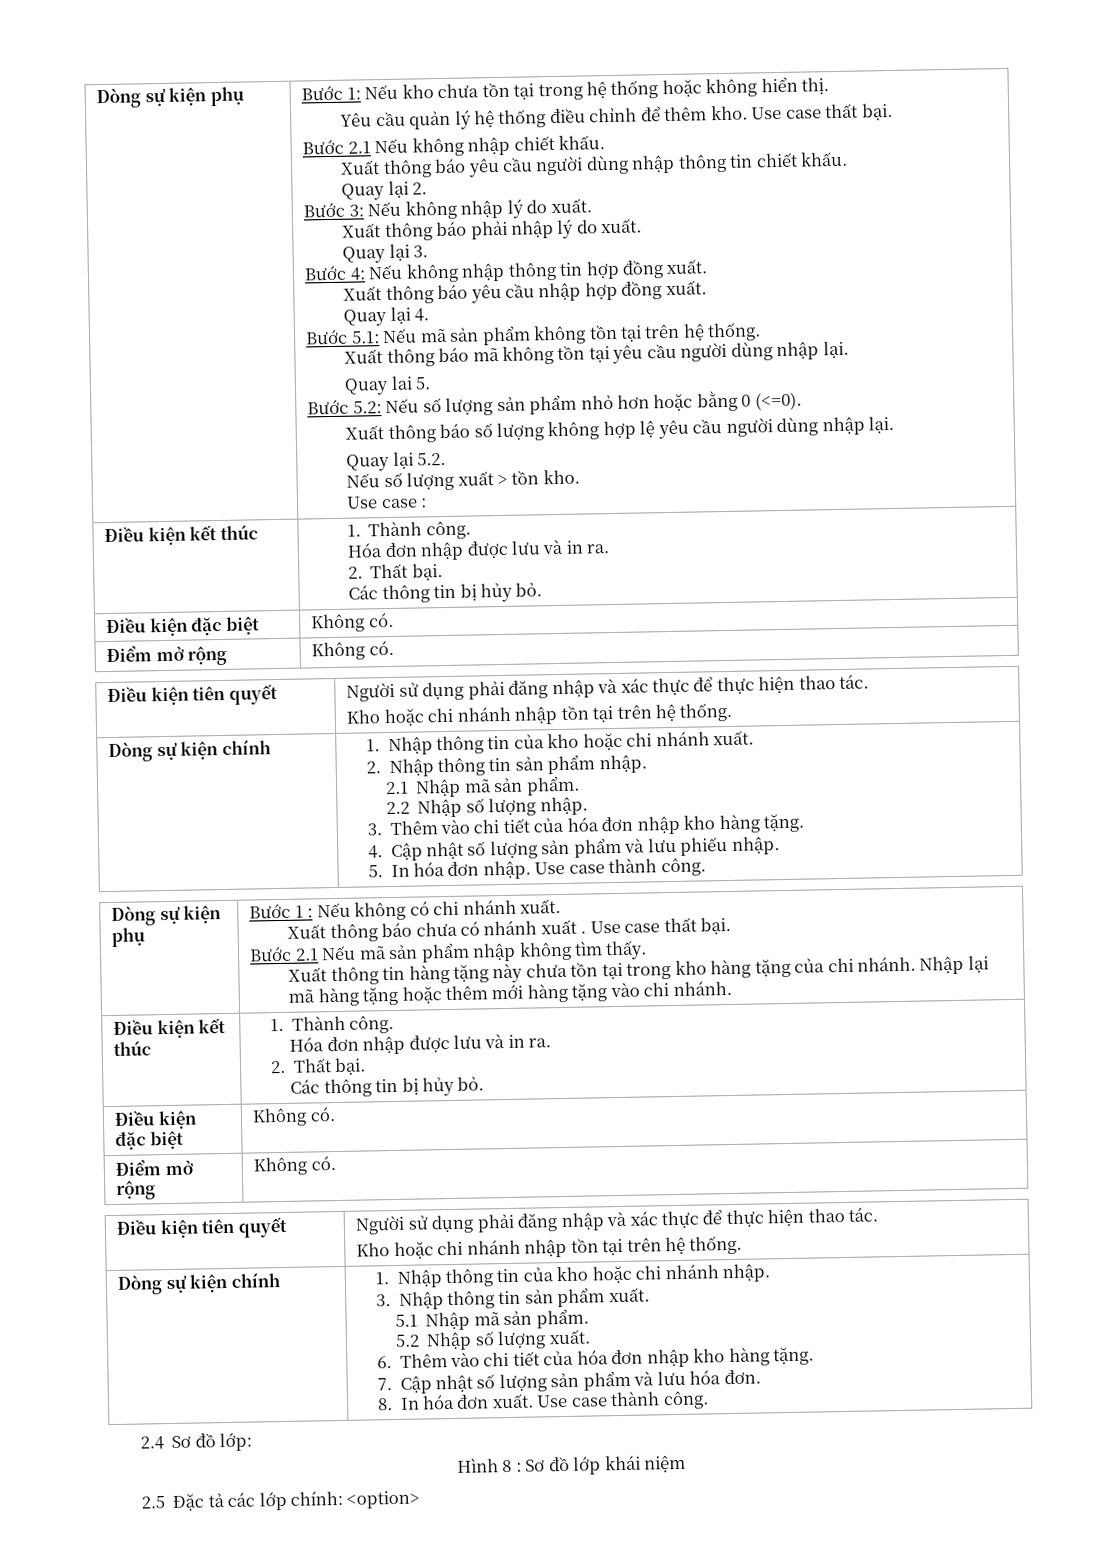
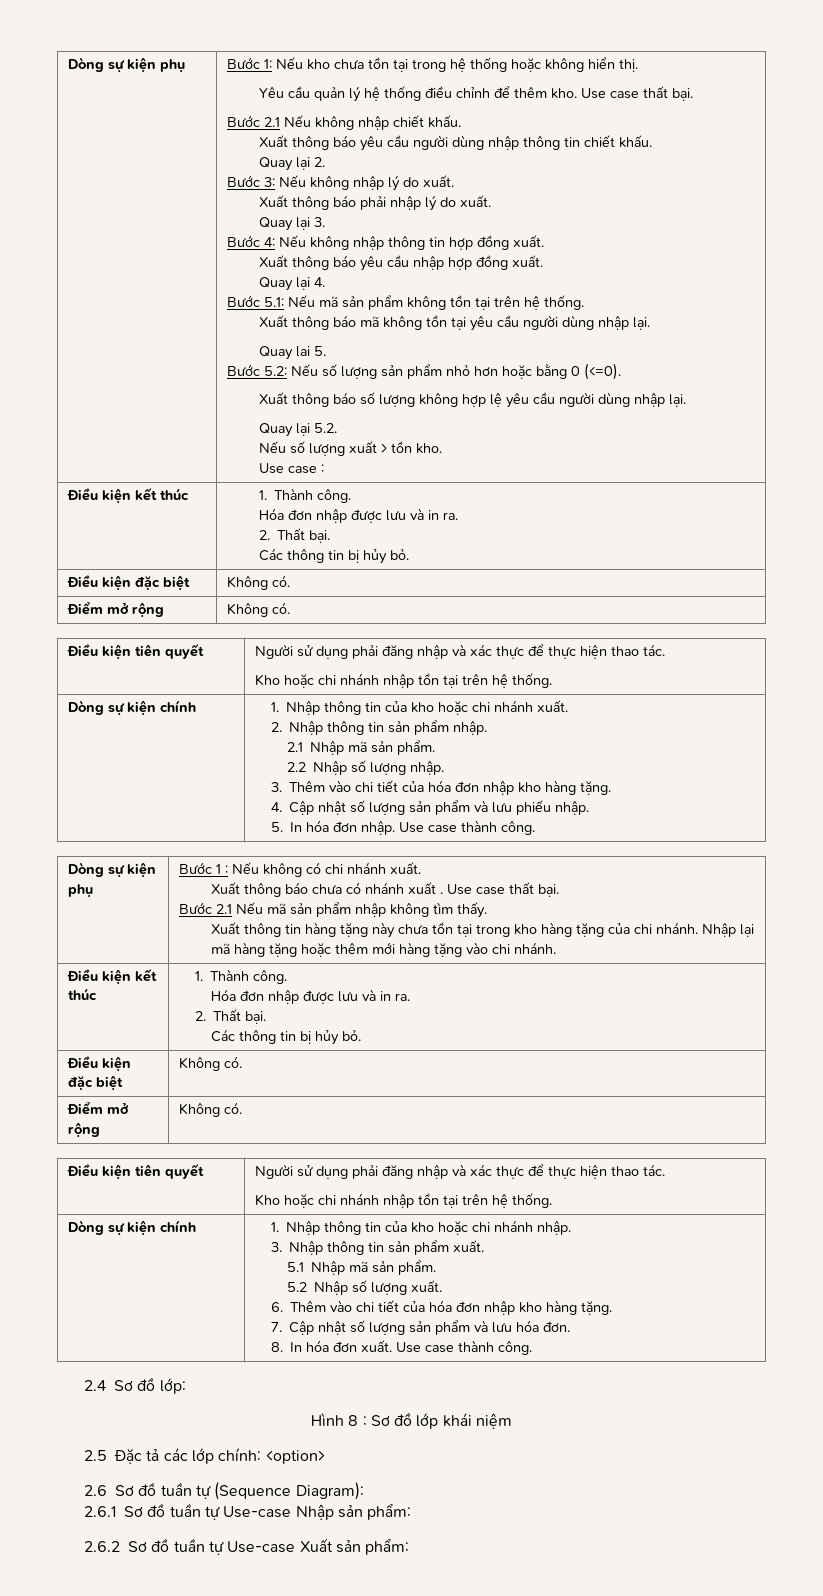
(421, 1499) none -> [83,1482,364,1500] [83,1503,412,1520] [83,1538,410,1555] // 2.6 Sơ đồ tuần tự (Sequence Diagram): // 2.6.1 Sơ đồ tuần tự Use-case Nhập sản phẩm: // 2.6.2 Sơ đồ tuần tự Use-case Xuất sản phẩm:

